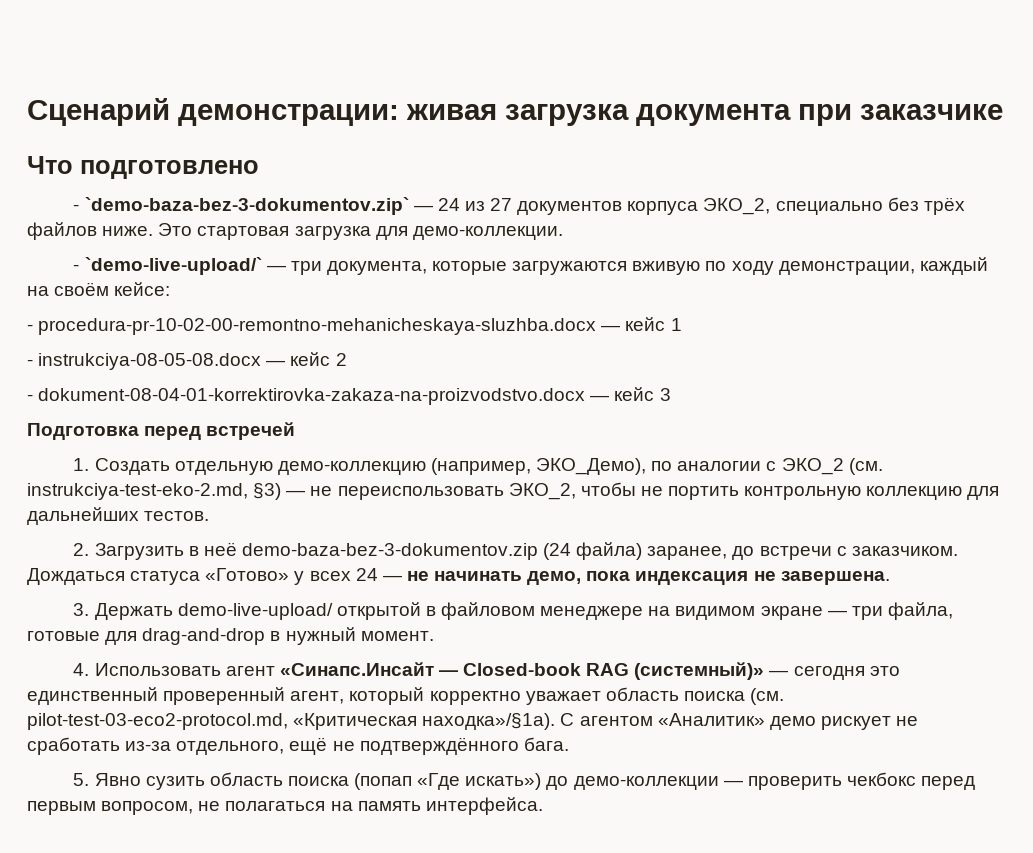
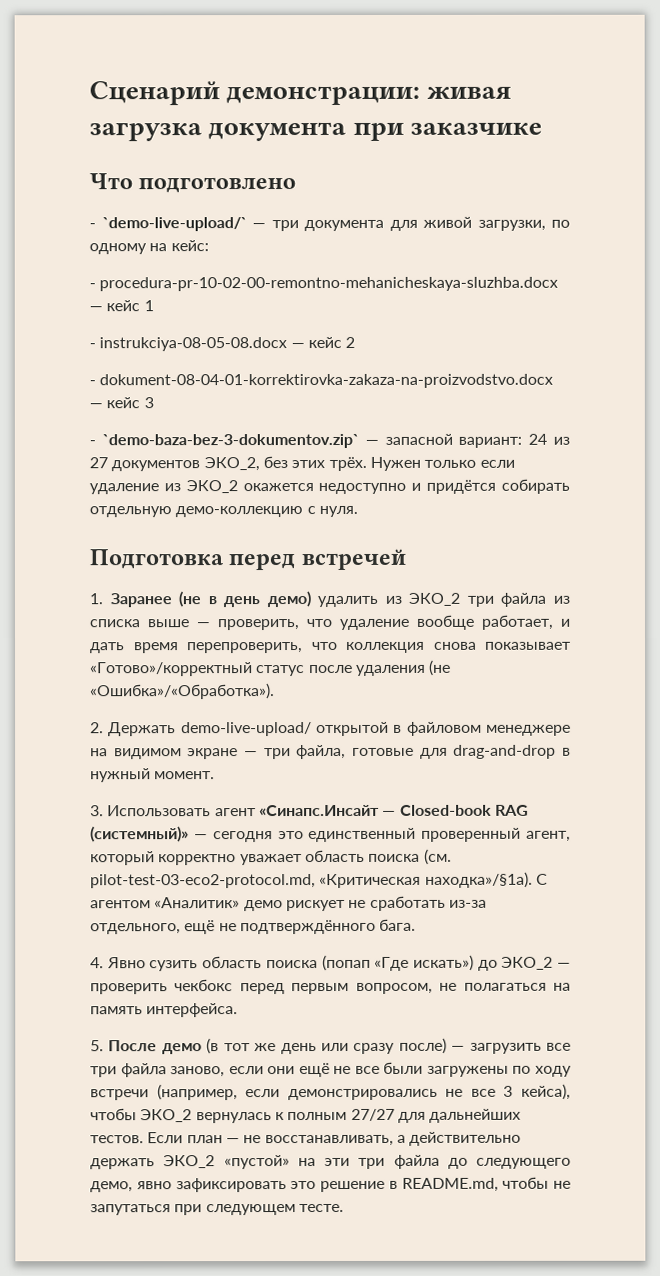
[84,197,965,215] [27,222,563,240] [73,257,988,275] [27,282,171,296] `demo-baza-bez-3-dokumentov.zip` — 24 из 27 документов корпуса ЭКО_2, специально без трёх файлов ниже. Это стартовая загрузка для демо-коллекции. // - `demo-live-upload/` — три документа, которые загружаются вживую по ходу демонстрации, каждый на своём кейсе: -> [101,216,570,232] [89,240,209,255] `demo-live-upload/` — три документа для живой загрузки, по одному на кейс:
[27,422,296,440] [73,458,883,475] [27,482,1000,500] [27,507,210,525] [73,542,958,560] [27,568,890,585] [73,603,90,616] Подготовка перед встречей // 1. Создать отдельную демо-коллекцию (например, ЭКО_Демо), по аналогии с ЭКО_2 (см. instrukciya-test-eko-2.md, §3) — не переиспользовать ЭКО_2, чтобы не портить контрольную коллекцию для дальнейших тестов. // 2. Загрузить в неё demo-baza-bez-3-dokumentov.zip (24 файла) заранее, до встречи с заказчиком. Дождаться статуса «Готово» у всех 24 — не начинать демо, пока индексация не завершена. // 3. -> [89,433,570,449] [89,456,515,472] [89,478,571,495] [89,505,358,518] [89,548,406,571] [89,591,571,608] [89,614,570,631] [90,641,571,654] [90,659,452,677] [90,683,275,700] [90,722,104,734] - `demo-baza-bez-3-dokumentov.zip` — запасной вариант: 24 из 27 документов ЭКО_2, без этих трёх. Нужен только если удаление из ЭКО_2 окажется недоступно и придётся собирать отдельную демо-коллекцию с нуля. // Подготовка перед встречей // 1. Заранее (не в день демо) удалить из ЭКО_2 три файла из списка выше — проверить, что удаление вообще работает, и дать время перепроверить, что коллекция снова показывает «Готово»/корректный статус после удаления (не «Ошибка»/«Обработка»). // 2.
[73,663,90,676] 4. -> [90,805,104,817] 3.
[73,773,90,786] 5. -> [90,957,104,969] 4.
[573,776,719,790] демо-коллекции -> [501,956,554,970] ЭКО_2
(543, 806) none -> [90,1037,571,1055] [90,1061,573,1078] [90,1083,571,1101] [90,1108,522,1124] [90,1131,522,1147] [90,1154,571,1170] [90,1176,571,1193] [90,1203,344,1216] // 5. После демо (в тот же день или сразу после) — загрузить все три файла заново, если они ещё не все были загружены по ходу встречи (например, если демонстрировались не все 3 кейса), чтобы ЭКО_2 вернулась к полным 27/27 для дальнейших тестов. Если план — не восстанавливать, а действительно держать ЭКО_2 «пустой» на эти три файла до следующего демо, явно зафиксировать это решение в README.md, чтобы не запутаться при следующем тесте.

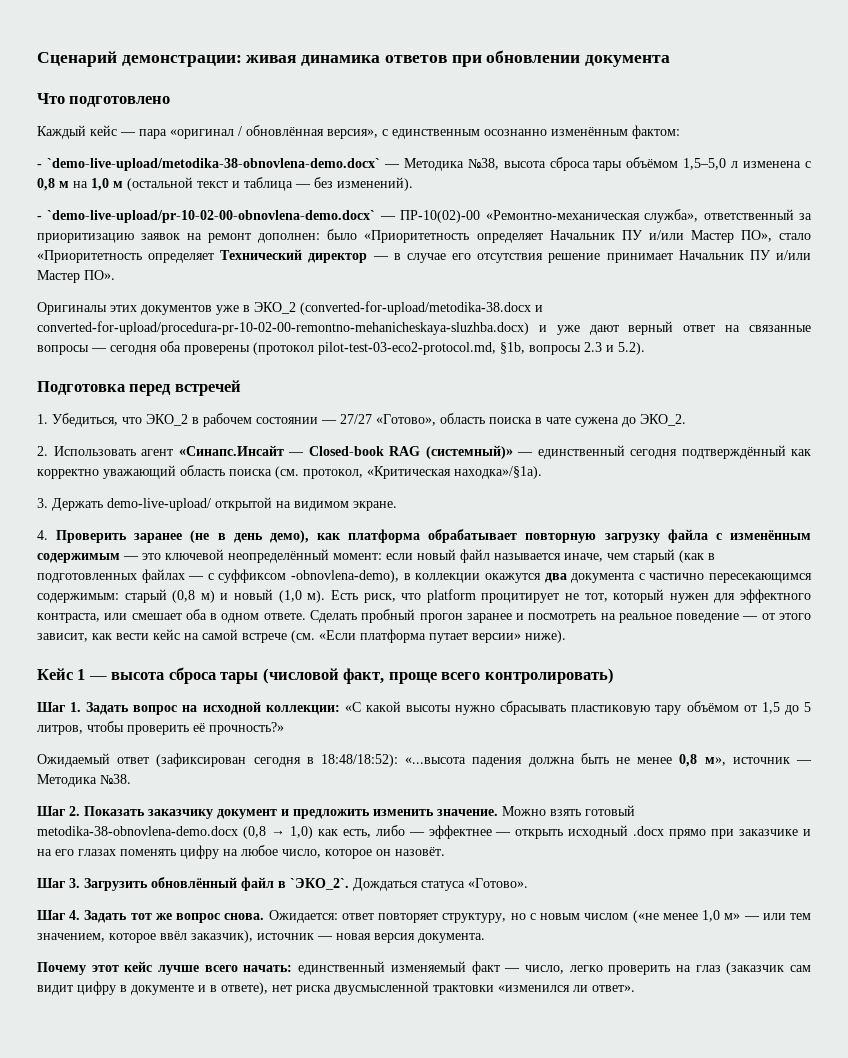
[89,121,543,142] загрузка документа при заказчике -> [301,50,671,67] динамика ответов при обновлении документа
[89,216,570,232] [89,240,209,255] [89,276,559,292] [89,300,154,312] [89,336,356,352] [89,373,554,389] [89,397,154,409] [89,433,570,449] [89,456,515,472] [89,478,571,495] [89,505,358,518] [89,548,406,571] [89,591,571,608] [89,614,570,631] [90,641,571,654] [90,659,452,677] [90,683,275,700] [90,721,571,737] [90,744,571,760] [90,768,216,783] [90,805,104,817] - `demo-live-upload/` — три документа для живой загрузки, по одному на кейс: // - procedura-pr-10-02-00-remontno-mehanicheskaya-sluzhba.docx — кейс 1 // - instrukciya-08-05-08.docx — кейс 2 // - dokument-08-04-01-korrektirovka-zakaza-na-proizvodstvo.docx — кейс 3 // - `demo-baza-bez-3-dokumentov.zip` — запасной вариант: 24 из 27 документов ЭКО_2, без этих трёх. Нужен только если удаление из ЭКО_2 окажется недоступно и придётся собирать отдельную демо-коллекцию с нуля. // Подготовка перед встречей // 1. Заранее (не в день демо) удалить из ЭКО_2 три файла из списка выше — проверить, что удаление вообще работает, и дать время перепроверить, что коллекция снова показывает «Готово»/корректный статус после удаления (не «Ошибка»/«Обработка»). // 2. Держать demo-live-upload/ открытой в файловом менеджере на видимом экране — три файла, готовые для drag-and-drop в нужный момент. // 3. -> [37,125,680,139] [37,157,811,171] [37,177,413,191] [37,209,813,223] [37,229,812,243] [37,249,811,263] [37,270,115,283] [37,301,543,315] [37,321,812,335] [37,341,645,355] [37,380,241,396] [37,413,686,427] [37,446,48,456] Каждый кейс — пара «оригинал / обновлённая версия», с единственным осознанно изменённым фактом: // - `demo-live-upload/metodika-38-obnovlena-demo.docx` — Методика №38, высота сброса тары объёмом 1,5–5,0 л изменена с 0,8 м на 1,0 м (остальной текст и таблица — без изменений). // - `demo-live-upload/pr-10-02-00-obnovlena-demo.docx` — ПР-10(02)-00 «Ремонтно-механическая служба», ответственный за приоритизацию заявок на ремонт дополнен: было «Приоритетность определяет Начальник ПУ и/или Мастер ПО», стало «Приоритетность определяет Технический директор — в случае его отсутствия решение принимает Начальник ПУ и/или Мастер ПО». // Оригиналы этих документов уже в ЭКО_2 (converted-for-upload/metodika-38.docx и converted-for-upload/procedura-pr-10-02-00-remontno-mehanicheskaya-sluzhba.docx) и уже дают верный ответ на связанные вопросы — сегодня оба проверены (протокол pilot-test-03-eco2-protocol.md, §1b, вопросы 2.3 и 5.2). // Подготовка перед встречей // 1. Убедиться, что ЭКО_2 в рабочем состоянии — 27/27 «Готово», область поиска в чате сужена до ЭКО_2. // 2.
[212,827,571,843] [90,851,302,866] сегодня это единственный проверенный агент, который корректно уважает -> [537,445,811,459] [37,465,176,479] единственный сегодня подтверждённый как корректно уважающий
[90,874,316,889] pilot-test-03-eco2-protocol.md, -> [303,469,363,479] протокол,
[535,873,548,885] [90,895,487,912] [90,918,417,935] [90,954,571,972] [90,979,571,995] [90,1003,239,1018] [90,1037,571,1055] [90,1061,573,1078] [90,1083,571,1101] [90,1108,522,1124] [90,1131,522,1147] [90,1154,571,1170] [90,1176,571,1193] [90,1203,344,1216] С агентом «Аналитик» демо рискует не сработать из-за отдельного, ещё не подтверждённого бага. // 4. Явно сузить область поиска (попап «Где искать») до ЭКО_2 — проверить чекбокс перед первым вопросом, не полагаться на память интерфейса. // 5. После демо (в тот же день или сразу после) — загрузить все три файла заново, если они ещё не все были загружены по ходу встречи (например, если демонстрировались не все 3 кейса), чтобы ЭКО_2 вернулась к полным 27/27 для дальнейших тестов. Если план — не восстанавливать, а действительно держать ЭКО_2 «пустой» на эти три файла до следующего демо, явно зафиксировать это решение в README.md, чтобы не запутаться при следующем тесте. -> [37,497,397,511] [37,529,811,543] [37,549,715,563] [37,569,813,583] [37,589,811,603] [37,609,812,623] [37,629,566,643] [37,667,614,684] [37,701,811,715] [37,721,284,735] [37,753,813,767] [37,774,131,787] [37,805,635,819] [37,825,811,839] [37,845,445,859] [37,877,528,891] [37,910,811,923] [37,930,485,943] [37,961,811,975] [37,981,635,995] // 3. Держать demo-live-upload/ открытой на видимом экране. // 4. Проверить заранее (не в день демо), как платформа обрабатывает повторную загрузку файла с изменённым содержимым — это ключевой неопределённый момент: если новый файл называется иначе, чем старый (как в подготовленных файлах — с суффиксом -obnovlena-demo), в коллекции окажутся два документа с частично пересекающимся содержимым: старый (0,8 м) и новый (1,0 м). Есть риск, что platform процитирует не тот, который нужен для эффектного контраста, или смешает оба в одном ответе. Сделать пробный прогон заранее и посмотреть на реальное поведение — от этого зависит, как вести кейс на самой встрече (см. «Если платформа путает версии» ниже). // Кейс 1 — высота сброса тары (числовой факт, проще всего контролировать) // Шаг 1. Задать вопрос на исходной коллекции: «С какой высоты нужно сбрасывать пластиковую тару объёмом от 1,5 до 5 литров, чтобы проверить её прочность?» // Ожидаемый ответ (зафиксирован сегодня в 18:48/18:52): «...высота падения должна быть не менее 0,8 м», источник — Методика №38. // Шаг 2. Показать заказчику документ и предложить изменить значение. Можно взять готовый metodika-38-obnovlena-demo.docx (0,8 → 1,0) как есть, либо — эффектнее — открыть исходный .docx прямо при заказчике и на его глазах поменять цифру на любое число, которое он назовёт. // Шаг 3. Загрузить обновлённый файл в `ЭКО_2`. Дождаться статуса «Готово». // Шаг 4. Задать тот же вопрос снова. Ожидается: ответ повторяет структуру, но с новым числом («не менее 1,0 м» — или тем значением, которое ввёл заказчик), источник — новая версия документа. // Почему этот кейс лучше всего начать: единственный изменяемый факт — число, легко проверить на глаз (заказчик сам видит цифру в документе и в ответе), нет риска двусмысленной трактовки «изменился ли ответ».

